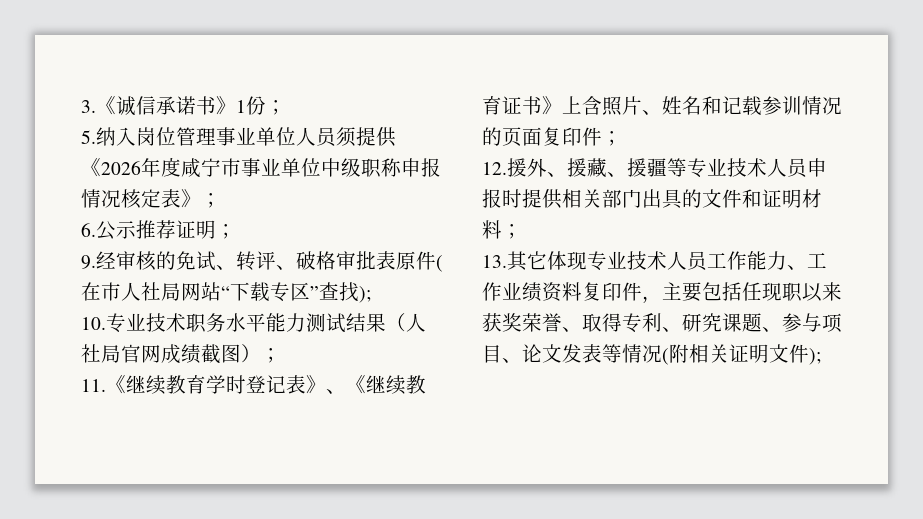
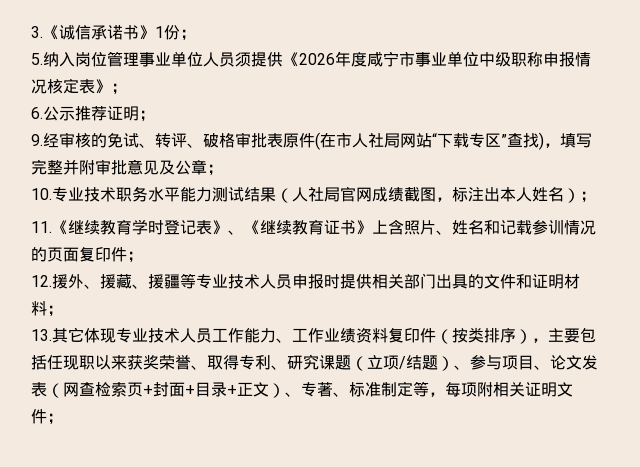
[359,286,371,303] ); -> [539,132,592,150] [31,159,223,176] )，填写完整并附审批意见及公章；
(241, 353) none -> [436,187,564,202] ，标注出本人姓名
(642, 291) none -> [436,327,532,344] （按类排序）
(762, 322) none -> [351,355,454,371] （立项/结题）
[602,344,669,365] 等情况( -> [47,381,477,398] （网查检索页+封面+目录+正文）、专著、标准制定等，每项
[809,348,821,365] ); -> [47,413,63,425] ；

